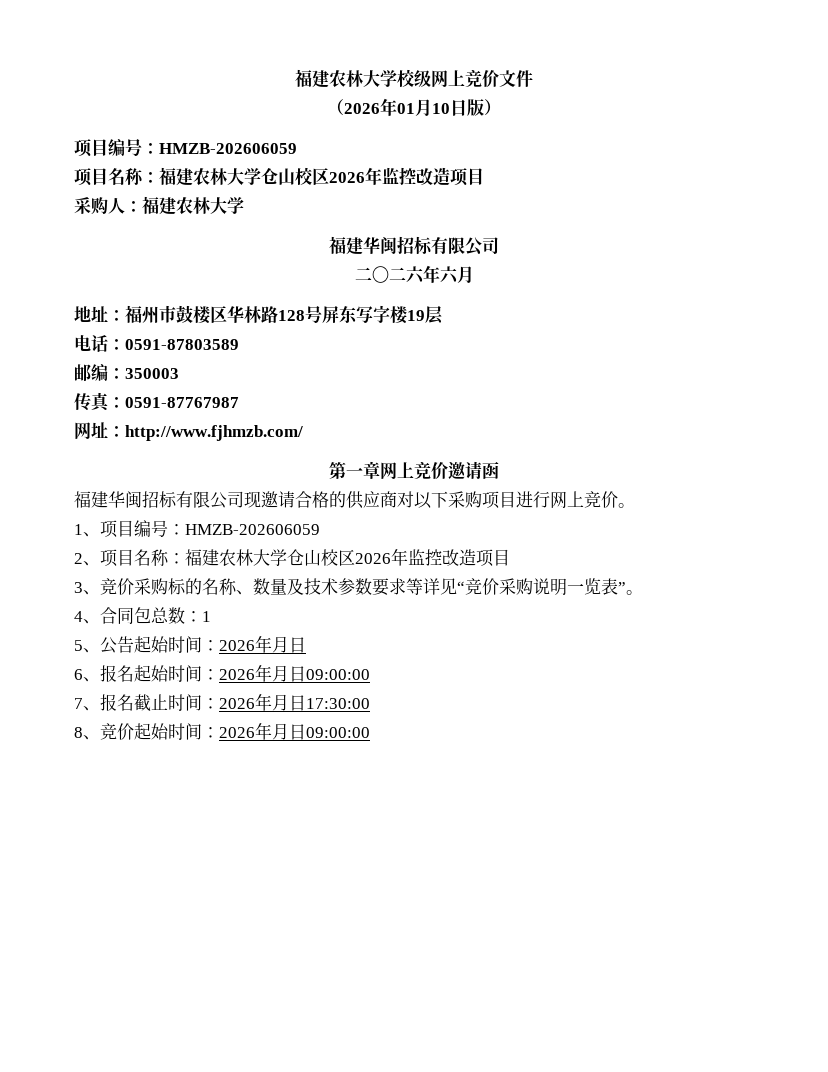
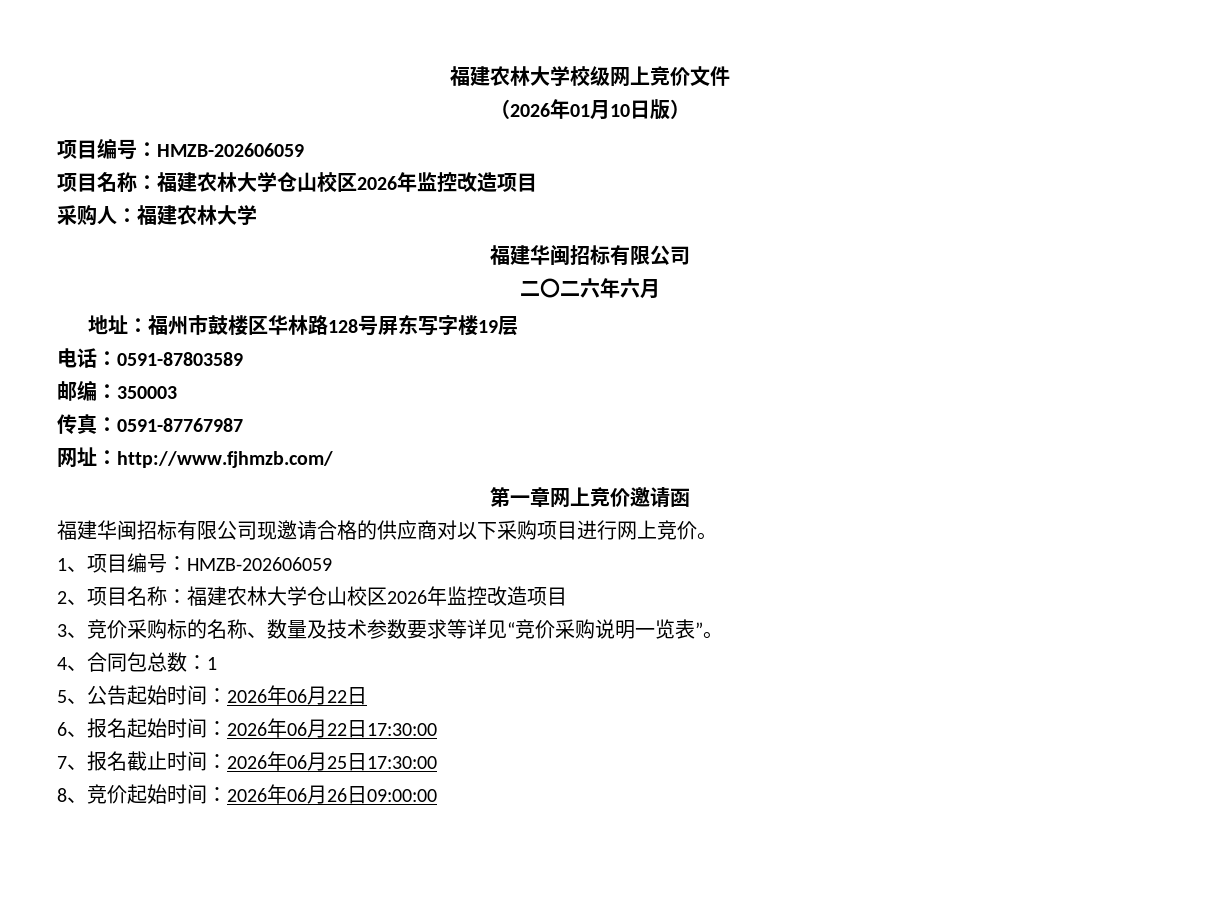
[272,636,289,653] 月 -> [287,686,347,705] 06月22
[272,665,370,682] 月日09:00:00 -> [287,719,437,738] 06月22日17:30:00
[272,694,289,711] 月 -> [287,752,347,771] 06月25
[272,723,289,740] 月 -> [287,785,347,804] 06月26

